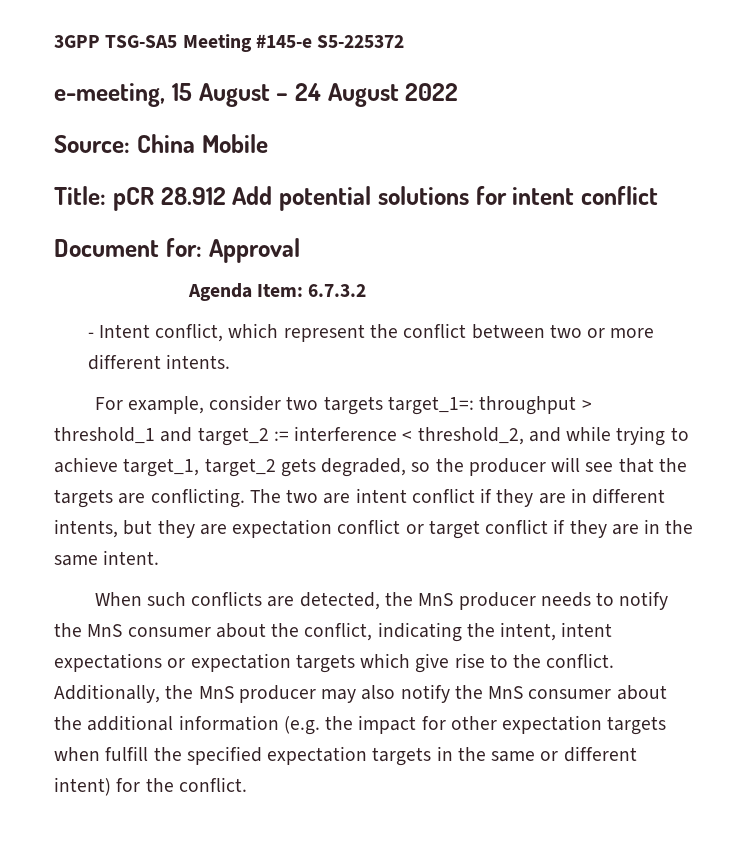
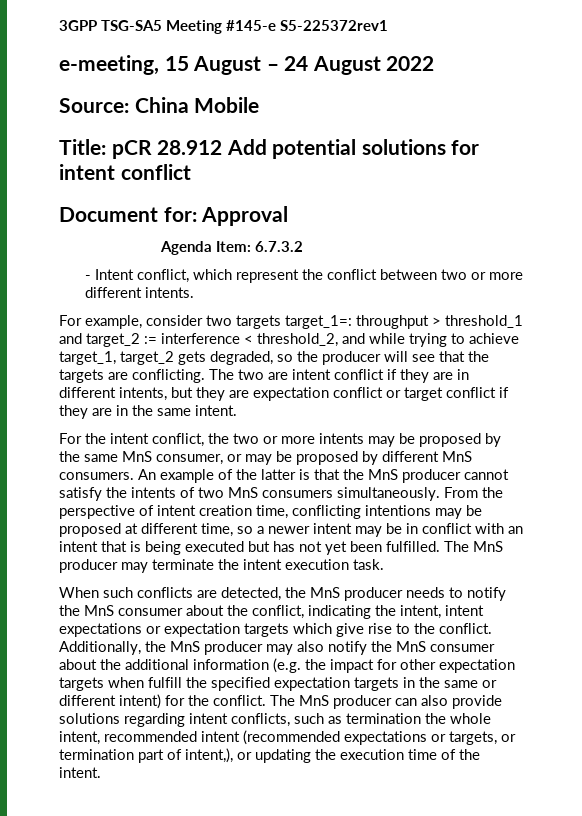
[317,35,405,48] S5-225372 -> [280,20,388,31] S5-225372rev1
(160, 557) none -> [59,433,501,447] [59,451,472,465] [59,469,509,483] [59,487,503,501] [59,505,482,519] [59,523,523,537] [59,541,503,555] [59,559,384,573] // For the intent conflict, the two or more intents may be proposed by the same MnS consumer, or may be proposed by different MnS consumers. An example of the latter is that the MnS producer cannot satisfy the intents of two MnS consumers simultaneously. From the perspective of intent creation time, conflicting intentions may be proposed at different time, so a newer intent may be in conflict with an intent that is being executed but has not yet been fulfilled. The MnS producer may terminate the intent execution task.
(247, 784) none -> [270,695,502,709] [59,713,491,727] [59,730,516,745] [59,748,480,763] [59,767,101,778] The MnS producer can also provide solutions regarding intent conflicts, such as termination the whole intent, recommended intent (recommended expectations or targets, or termination part of intent,), or updating the execution time of the intent.

